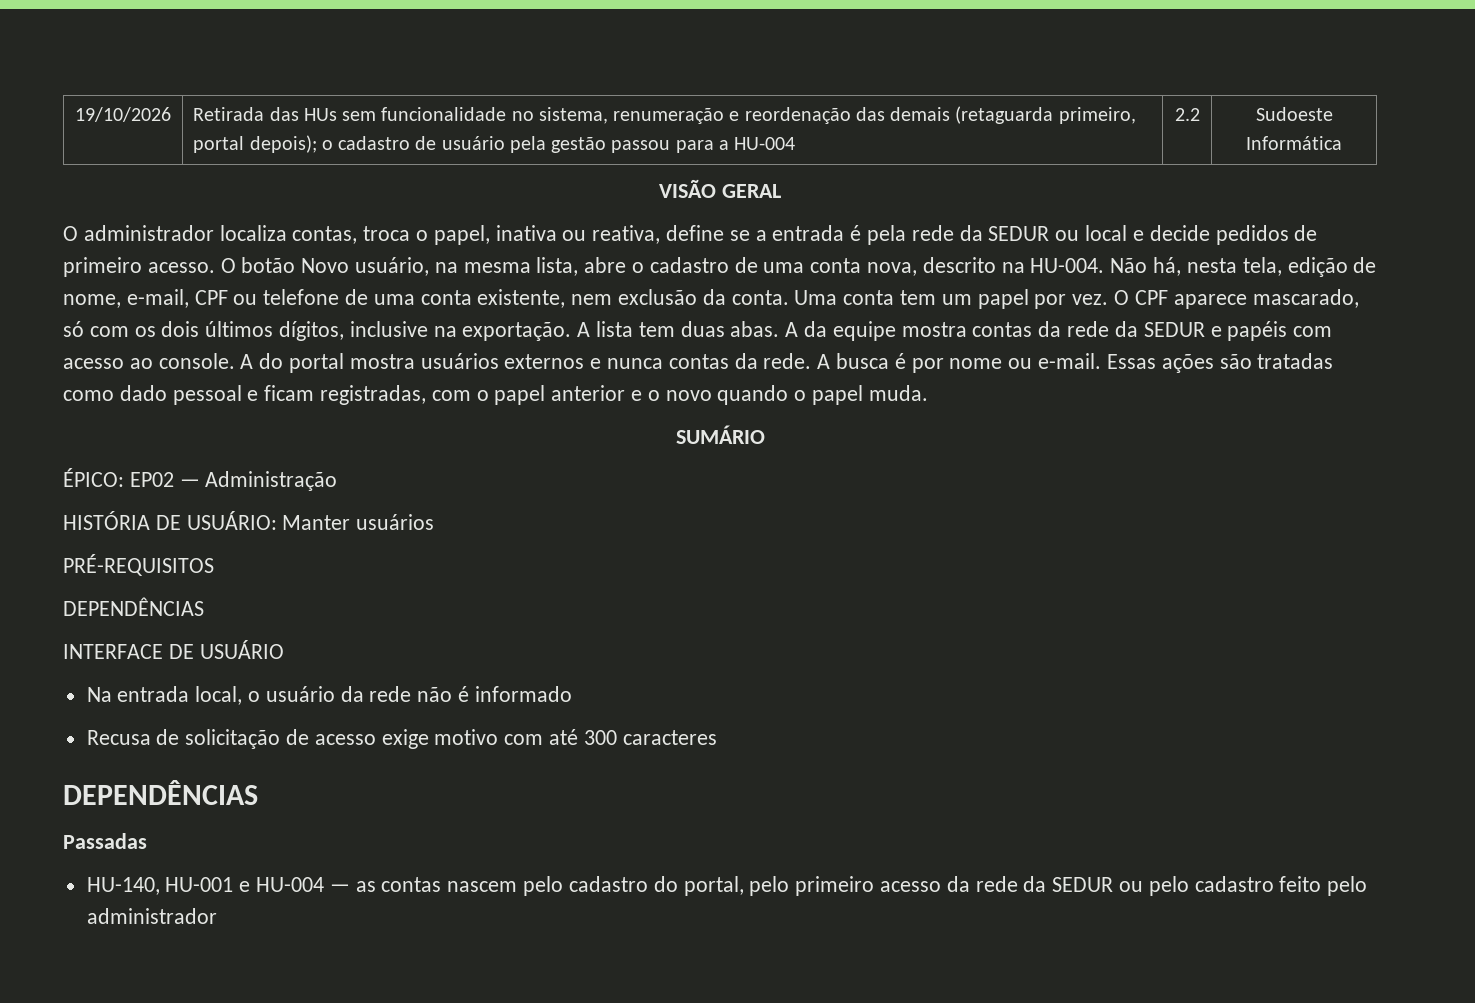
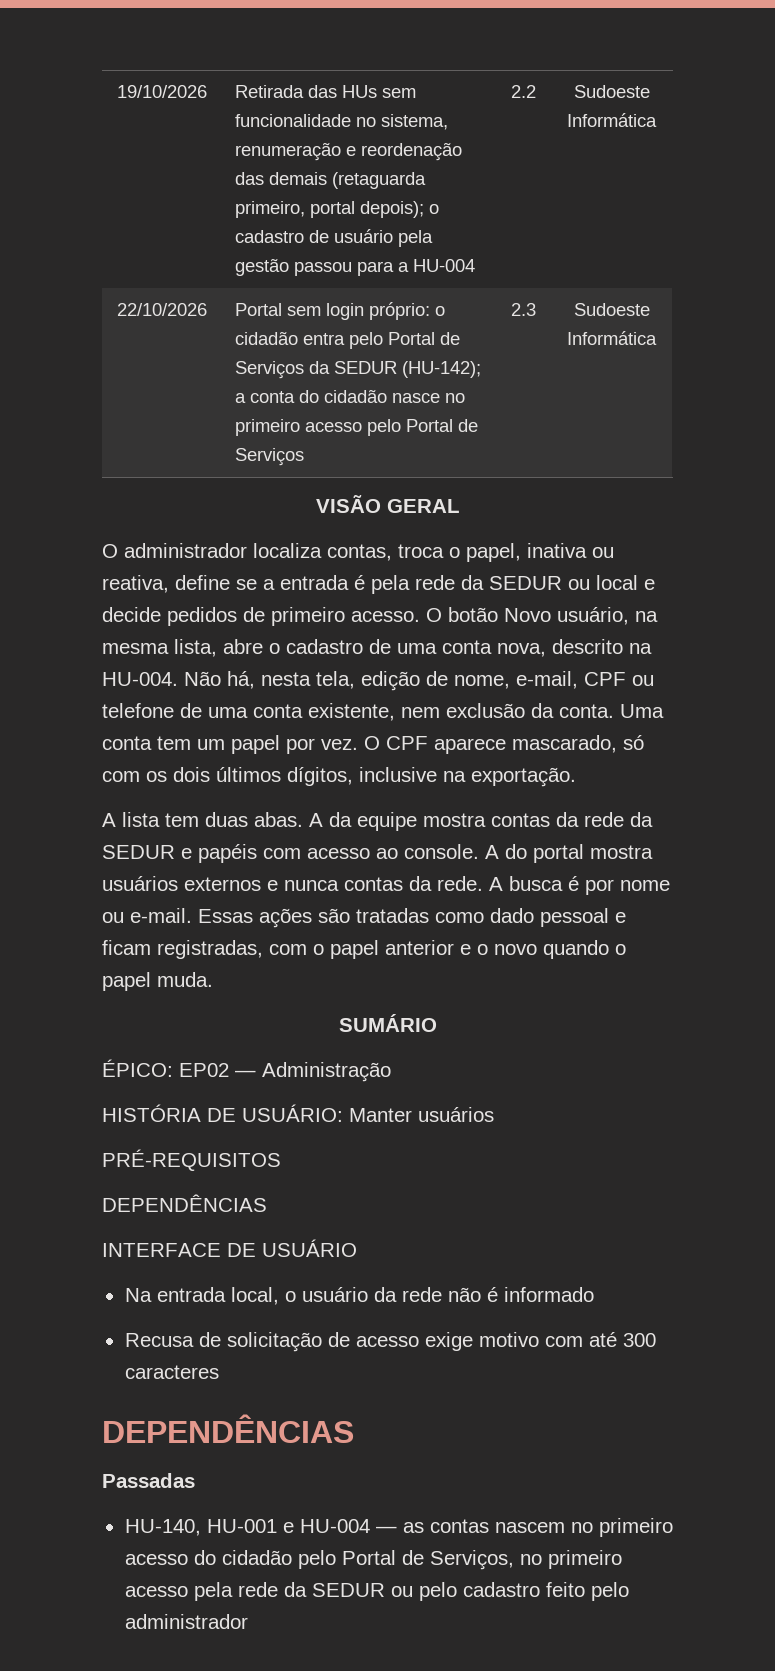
(1342, 143) none -> [117,303,207,316] [235,302,446,320] [235,331,461,349] [235,361,482,379] [235,389,466,403] [235,419,479,436] [235,448,305,466] [511,303,536,316] [573,303,650,316] [567,331,657,345] // 22/10/2026 | Portal sem login próprio: o cidadão entra pelo Portal de Serviços da SEDUR (HU-142); a conta do cidadão nasce no primeiro acesso pelo Portal de Serviços | 2.3 | Sudoeste Informática
(572, 331) none -> (576, 777) //
[523,876,970,896] pelo cadastro do portal, pelo primeiro acesso da -> [570,1518,673,1537] [124,1550,622,1570] [124,1582,233,1601] no primeiro acesso do cidadão pelo Portal de Serviços, no primeiro acesso pela

